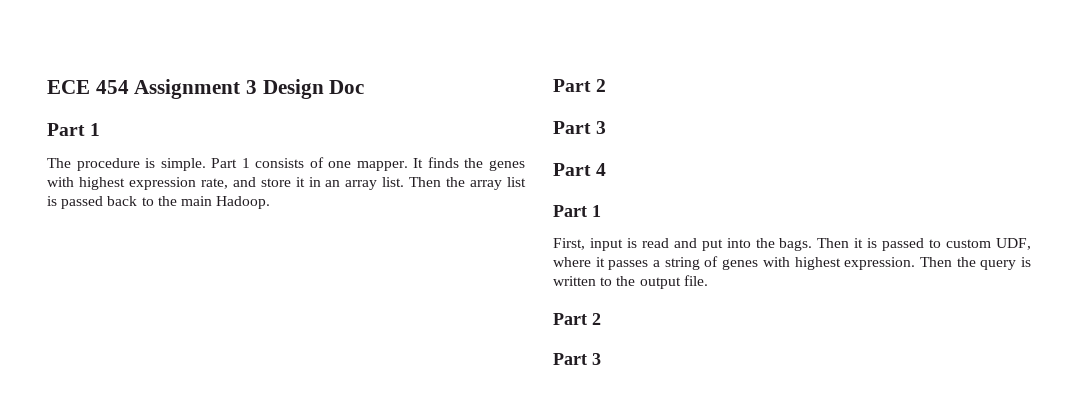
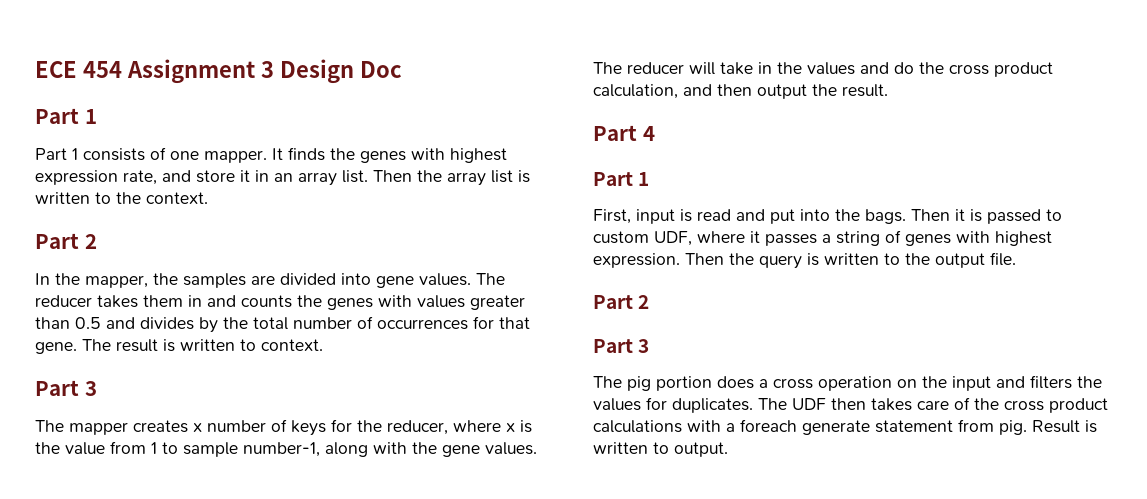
[47,158,206,171] The procedure is simple. -> (97, 116) none
[61,196,271,209] [553,79,607,92] [553,121,607,134] passed back to the main Hadoop. // Part 2 // Part 3 -> [35,192,208,204] [35,233,97,249] [35,273,505,288] [35,295,525,310] [35,316,530,333] [35,339,323,354] [35,380,97,396] [35,419,532,436] [35,441,537,457] [593,62,1053,77] [593,84,888,99] written to the context. // Part 2 // In the mapper, the samples are divided into gene values. The reducer takes them in and counts the genes with values greater than 0.5 and divides by the total number of occurrences for that gene. The result is written to context. // Part 3 // The mapper creates x number of keys for the reducer, where x is the value from 1 to sample number-1, along with the gene values. The reducer will take in the values and do the cross product calculation, and then output the result.
(601, 359) none -> [593,375,1102,391] [593,397,1108,413] [593,419,1097,435] [593,442,728,457] // The pig portion does a cross operation on the input and filters the values for duplicates. The UDF then takes care of the cross product calculations with a foreach generate statement from pig. Result is written to output.

